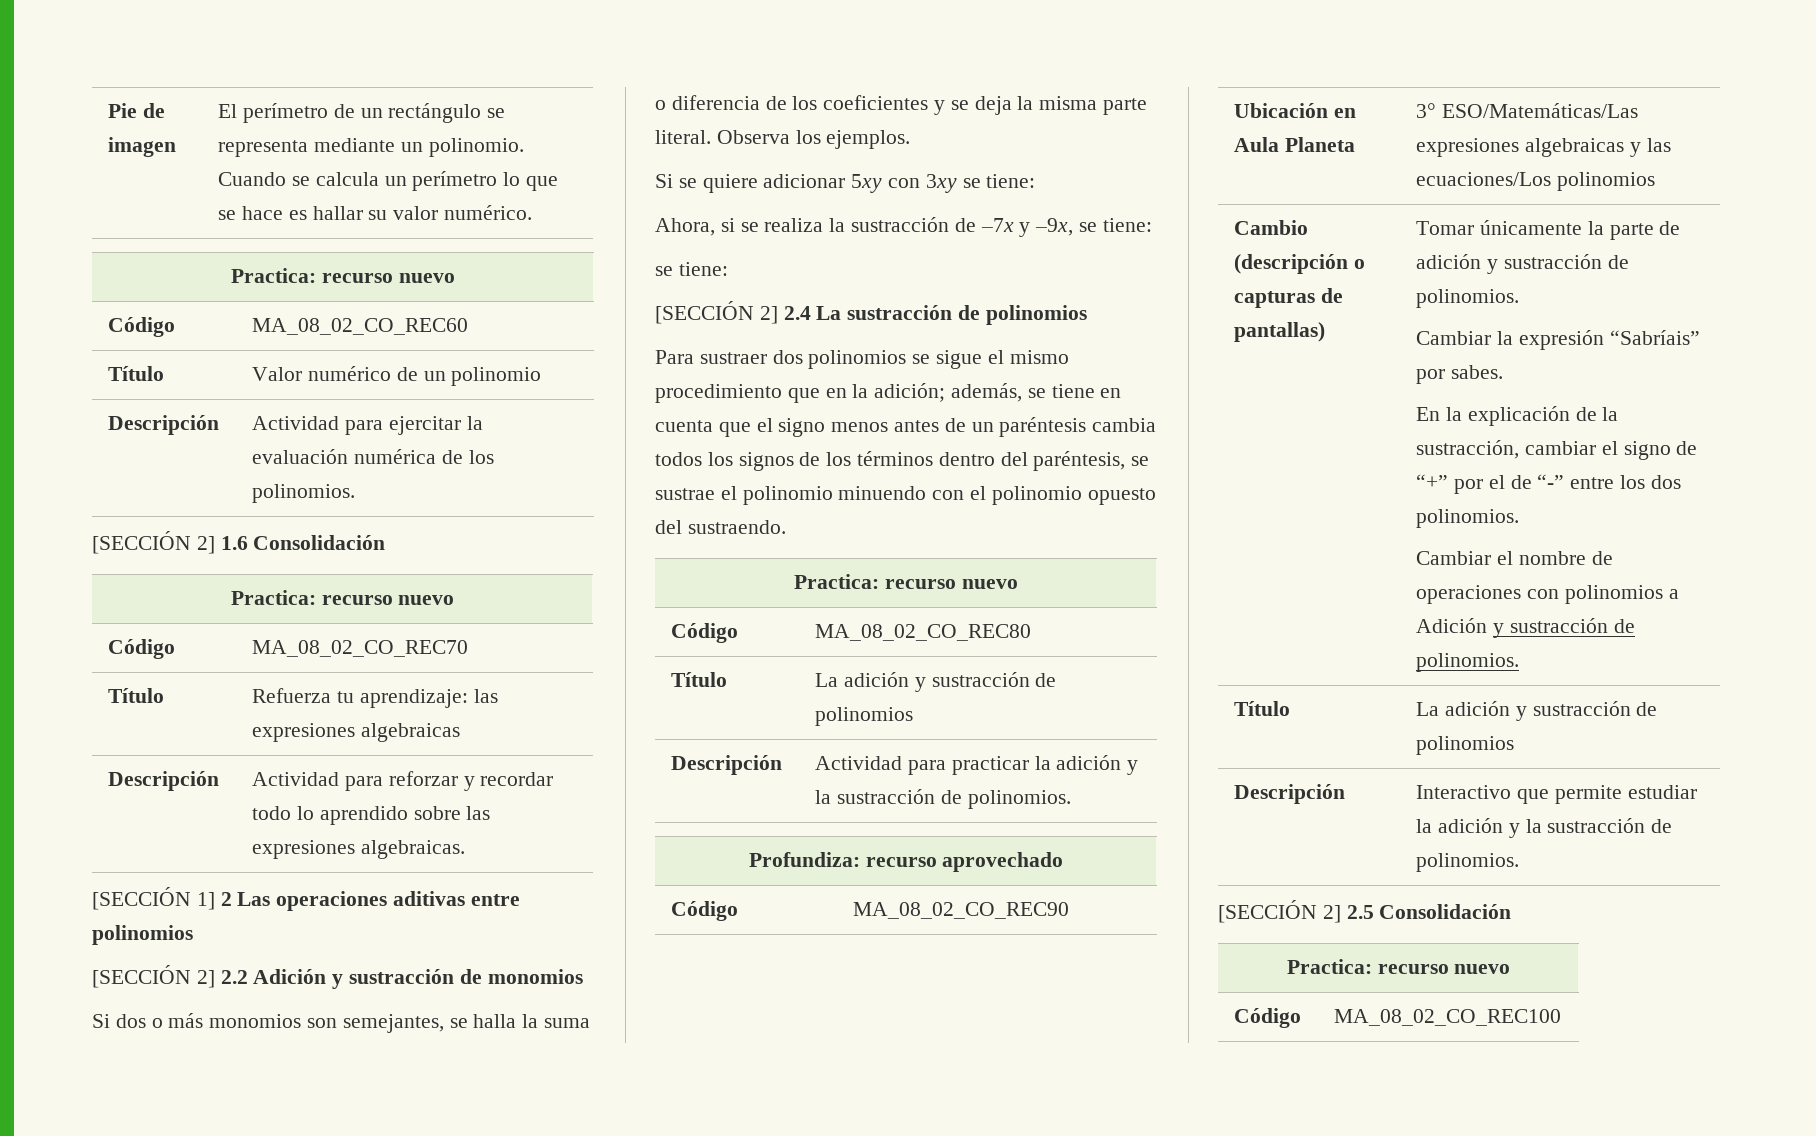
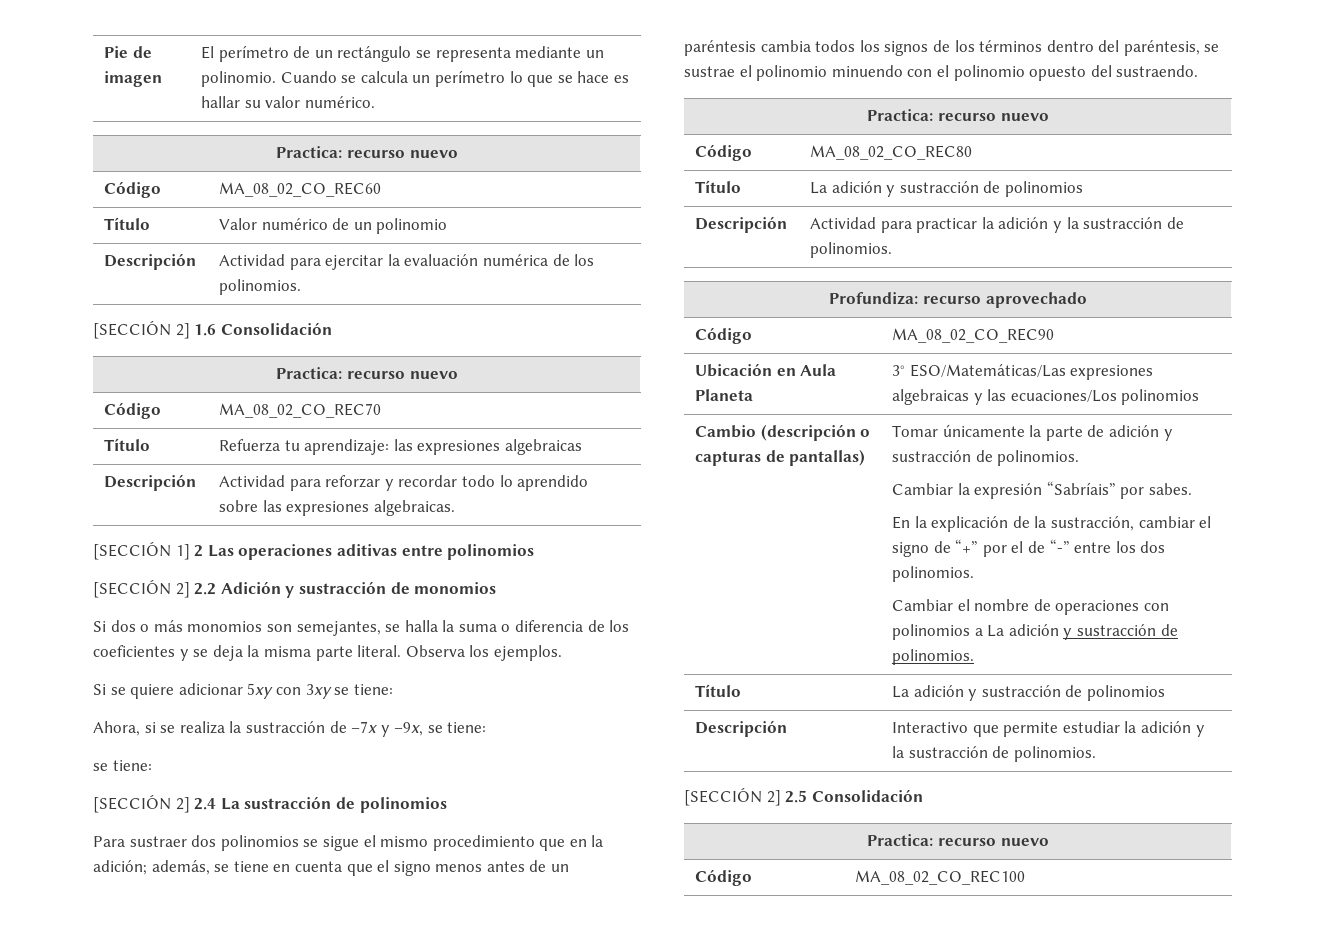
[1416,618,1488,633] Adición -> [987,624,1059,637] La adición

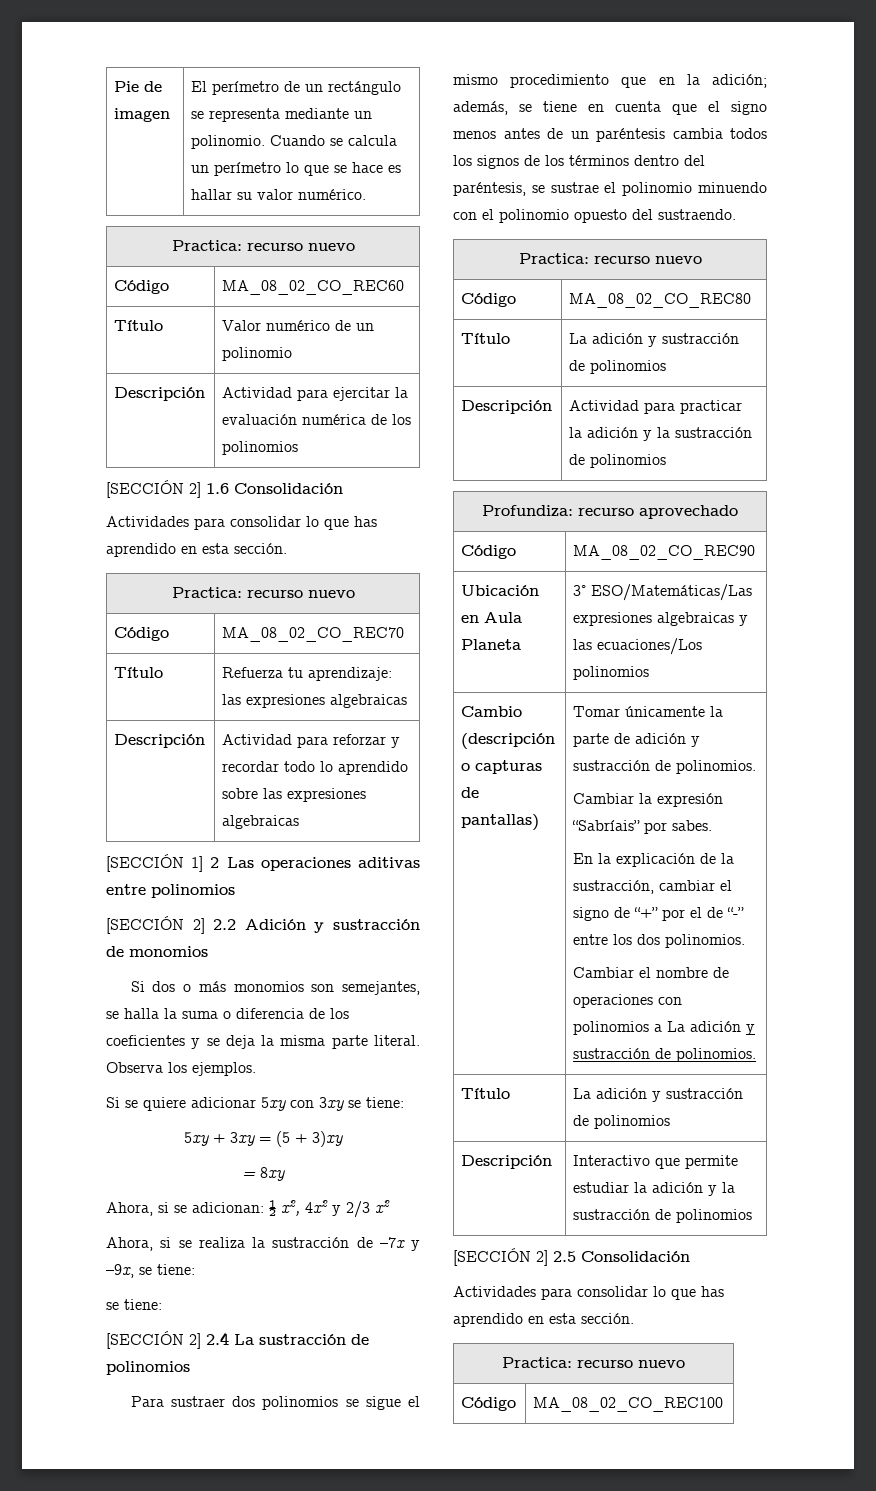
[219,279,302,295] polinomios. -> [222,441,299,455] polinomios
(332, 328) none -> [106,516,377,530] [106,543,287,557] // Actividades para consolidar lo que has aprendido en esta sección.
[373,500,455,516] algebraicas. -> [222,815,300,829] algebraicas
(393, 689) none -> [184,1131,343,1147] [242,1167,285,1181] [106,1200,390,1218] // 5xy + 3xy = (5 + 3)xy // = 8xy // Ahora, si se adicionan: ½ x2, 4x2 y 2/3 x2
[810,242,893,258] polinomios. -> [590,454,667,468] polinomios
[1013,746,1096,762] polinomios. -> [676,1209,753,1223] polinomios
(923, 795) none -> [453,1286,724,1300] [453,1313,634,1327] // Actividades para consolidar lo que has aprendido en esta sección.

